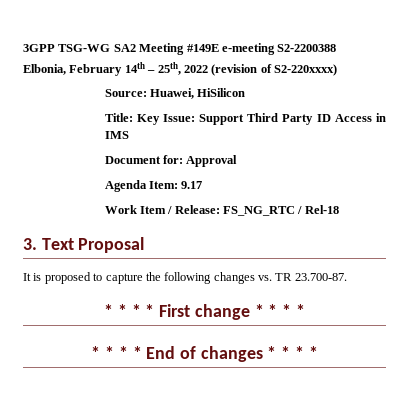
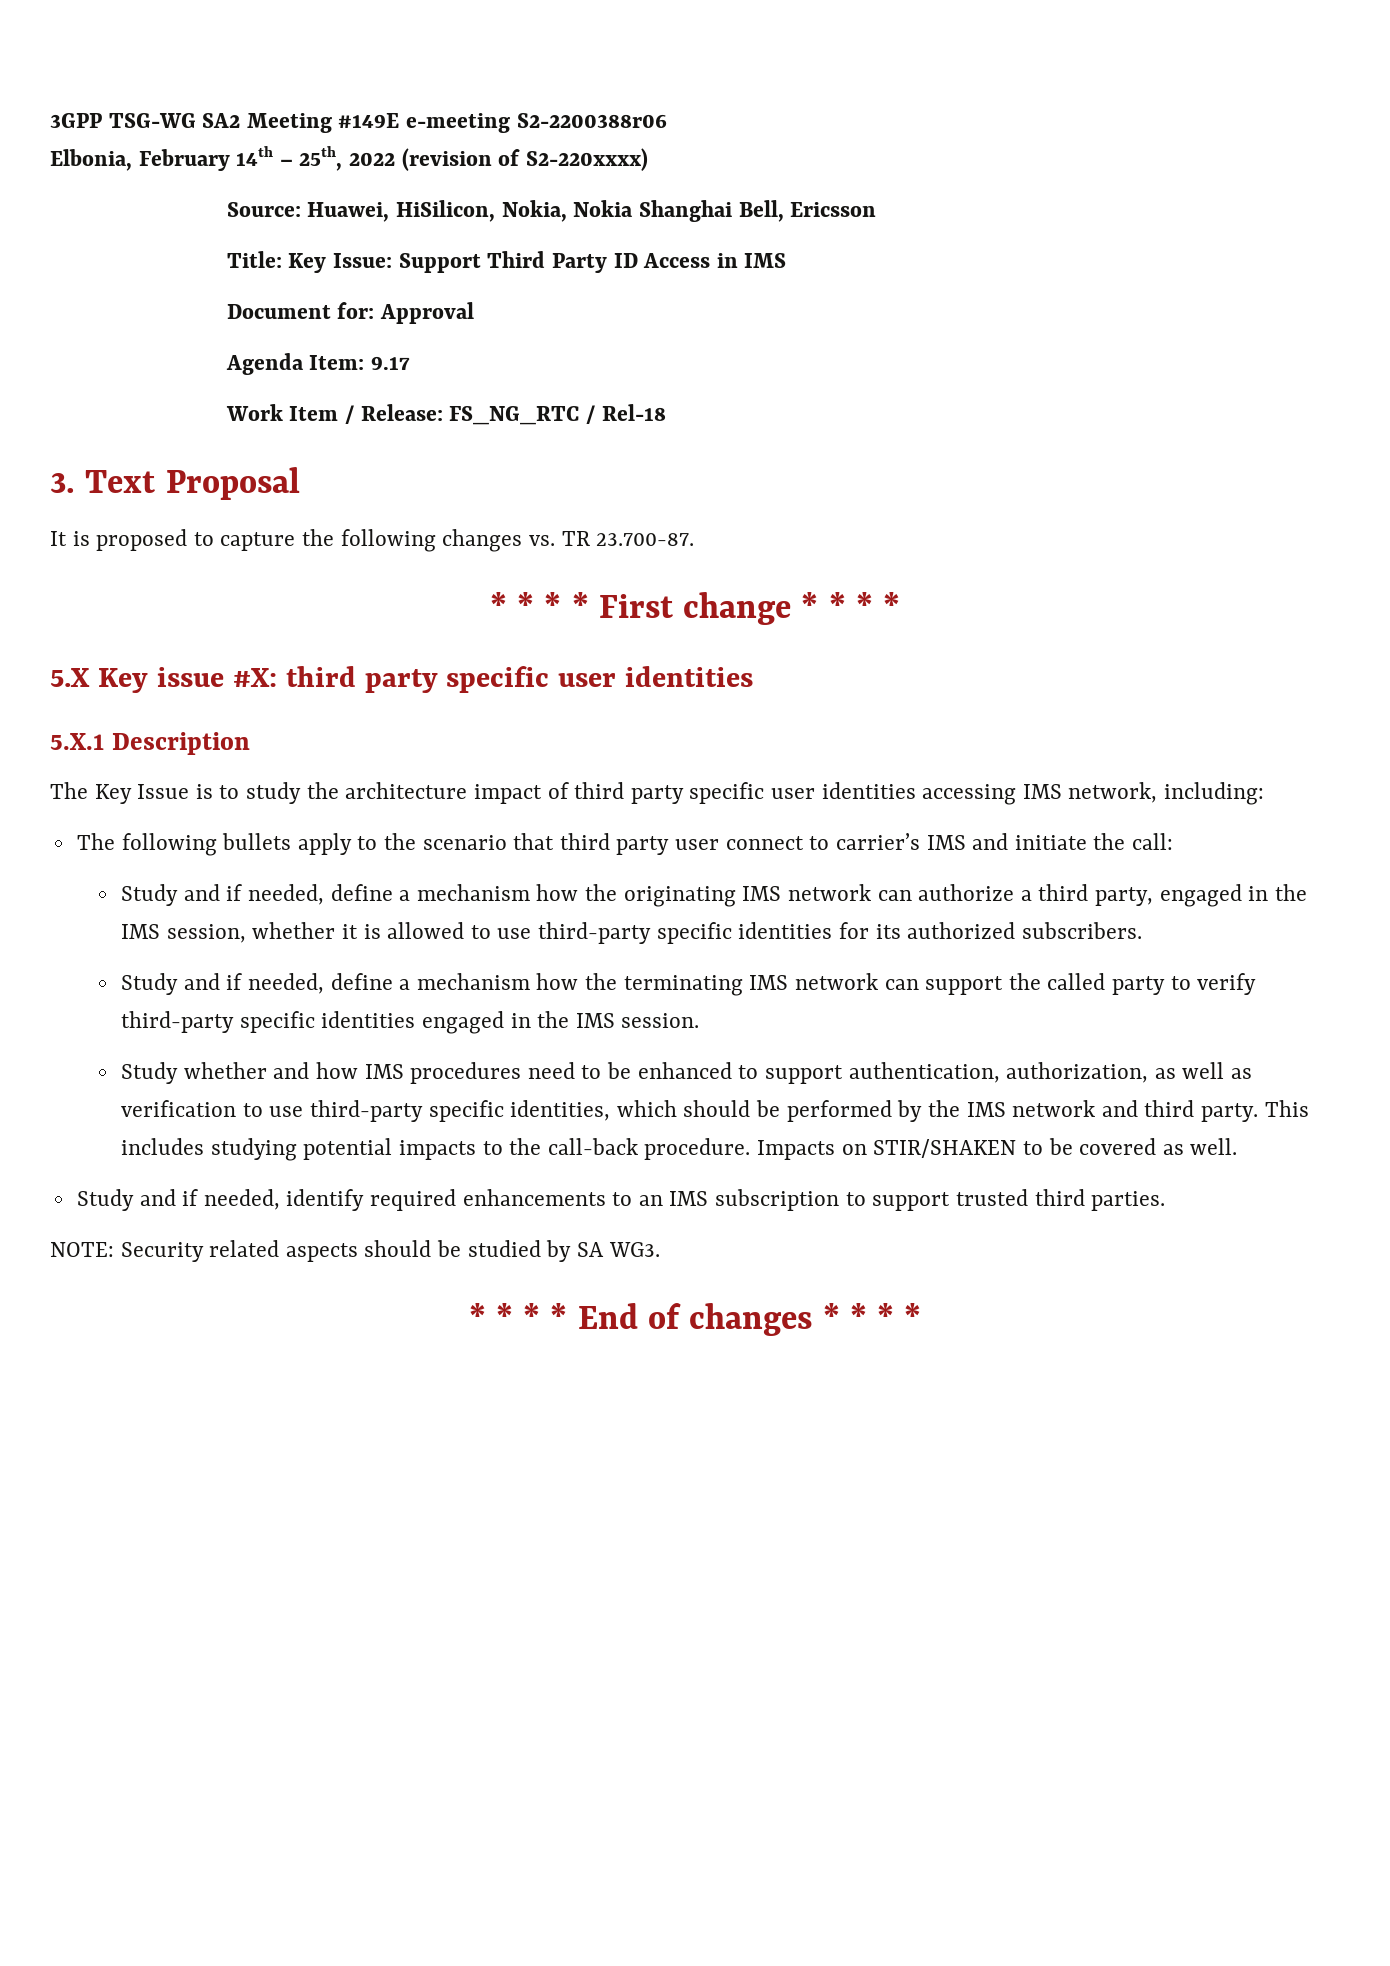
[277,44,337,52] S2-2200388 -> [516,113,667,128] S2-2200388r06
[197,88,246,97] HiSilicon -> [396,200,877,222] HiSilicon, Nokia, Nokia Shanghai Bell, Ericsson
(305, 310) none -> [50,666,754,693] [50,732,250,755] [50,782,1265,805] [76,833,1174,856] [121,884,1307,907] [121,922,1142,944] [121,973,1257,996] [121,1011,700,1034] [121,1062,1253,1084] [121,1100,1309,1122] [121,1138,1238,1161] [76,1189,1166,1211] [50,1240,660,1262] // 5.X Key issue #X: third party specific user identities // 5.X.1 Description // The Key Issue is to study the architecture impact of third party specific user identities accessing IMS network, including: // The following bullets apply to the scenario that third party user connect to carrier’s IMS and initiate the call: // Study and if needed, define a mechanism how the originating IMS network can authorize a third party, engaged in the IMS session, whether it is allowed to use third-party specific identities for its authorized subscribers. // Study and if needed, define a mechanism how the terminating IMS network can support the called party to verify third-party specific identities engaged in the IMS session. // Study whether and how IMS procedures need to be enhanced to support authentication, authorization, as well as verification to use third-party specific identities, which should be performed by the IMS network and third party. This includes studying potential impacts to the call-back procedure. Impacts on STIR/SHAKEN to be covered as well. // Study and if needed, identify required enhancements to an IMS subscription to support trusted third parties. // NOTE: Security related aspects should be studied by SA WG3.

